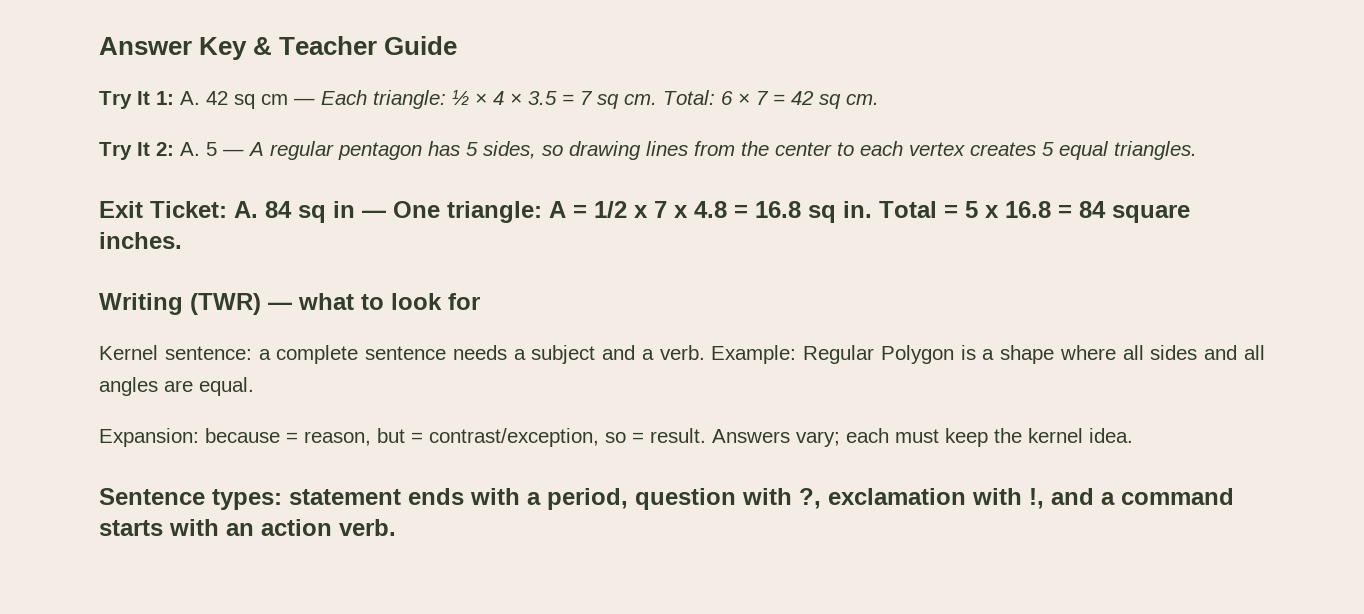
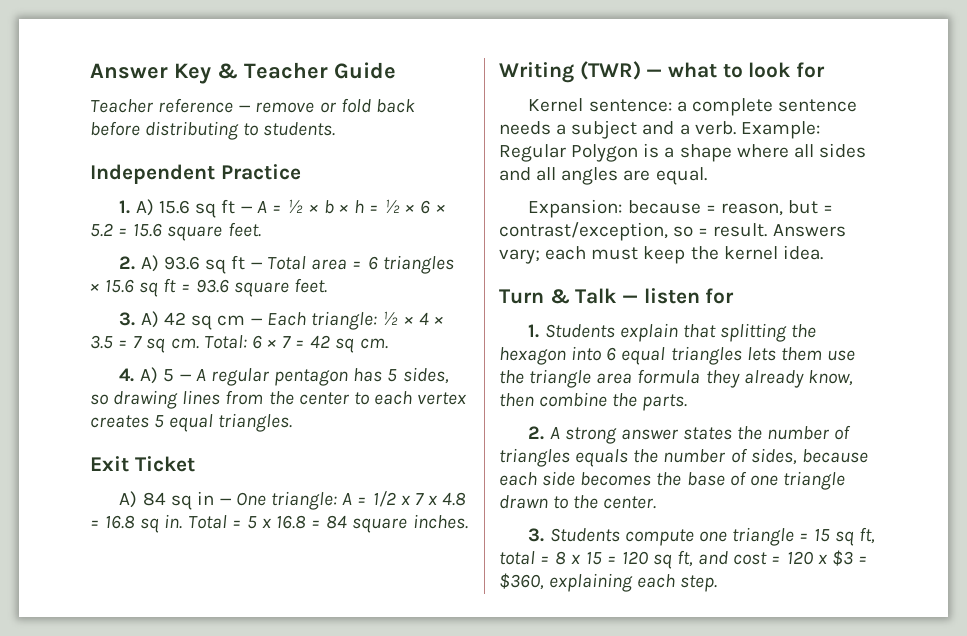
[99,91,200,109] Try It 1: A. -> [90,98,415,113] [90,121,336,140] [90,164,301,184] [119,199,446,218] [90,222,261,241] [119,255,454,274] [90,278,327,297] [119,311,159,328] Teacher reference — remove or fold back before distributing to students. // Independent Practice // 1. A) 15.6 sq ft — A = ½ × b × h = ½ × 6 × 5.2 = 15.6 square feet. // 2. A) 93.6 sq ft — Total area = 6 triangles × 15.6 sq ft = 93.6 square feet. // 3. A)
[99,142,200,160] Try It 2: A. -> [119,367,158,384] 4. A)
[150,201,258,218] Ticket: A. -> [134,456,195,472] [119,491,138,508] Ticket // A)
[99,488,1234,510] [99,519,396,536] Sentence types: statement ends with a period, question with ?, exclamation with !, and a command starts with an action verb. -> [499,288,735,304] [528,323,817,342] [499,346,855,365] [499,369,853,388] [499,392,688,411] [528,425,852,444] [499,448,868,467] [499,471,845,490] [499,495,657,509] [528,527,876,546] [499,550,868,569] [499,573,718,592] Turn & Talk — listen for // 1. Students explain that splitting the hexagon into 6 equal triangles lets them use the triangle area formula they already know, then combine the parts. // 2. A strong answer states the number of triangles equals the number of sides, because each side becomes the base of one triangle drawn to the center. // 3. Students compute one triangle = 15 sq ft, total = 8 x 15 = 120 sq ft, and cost = 120 x $3 = $360, explaining each step.

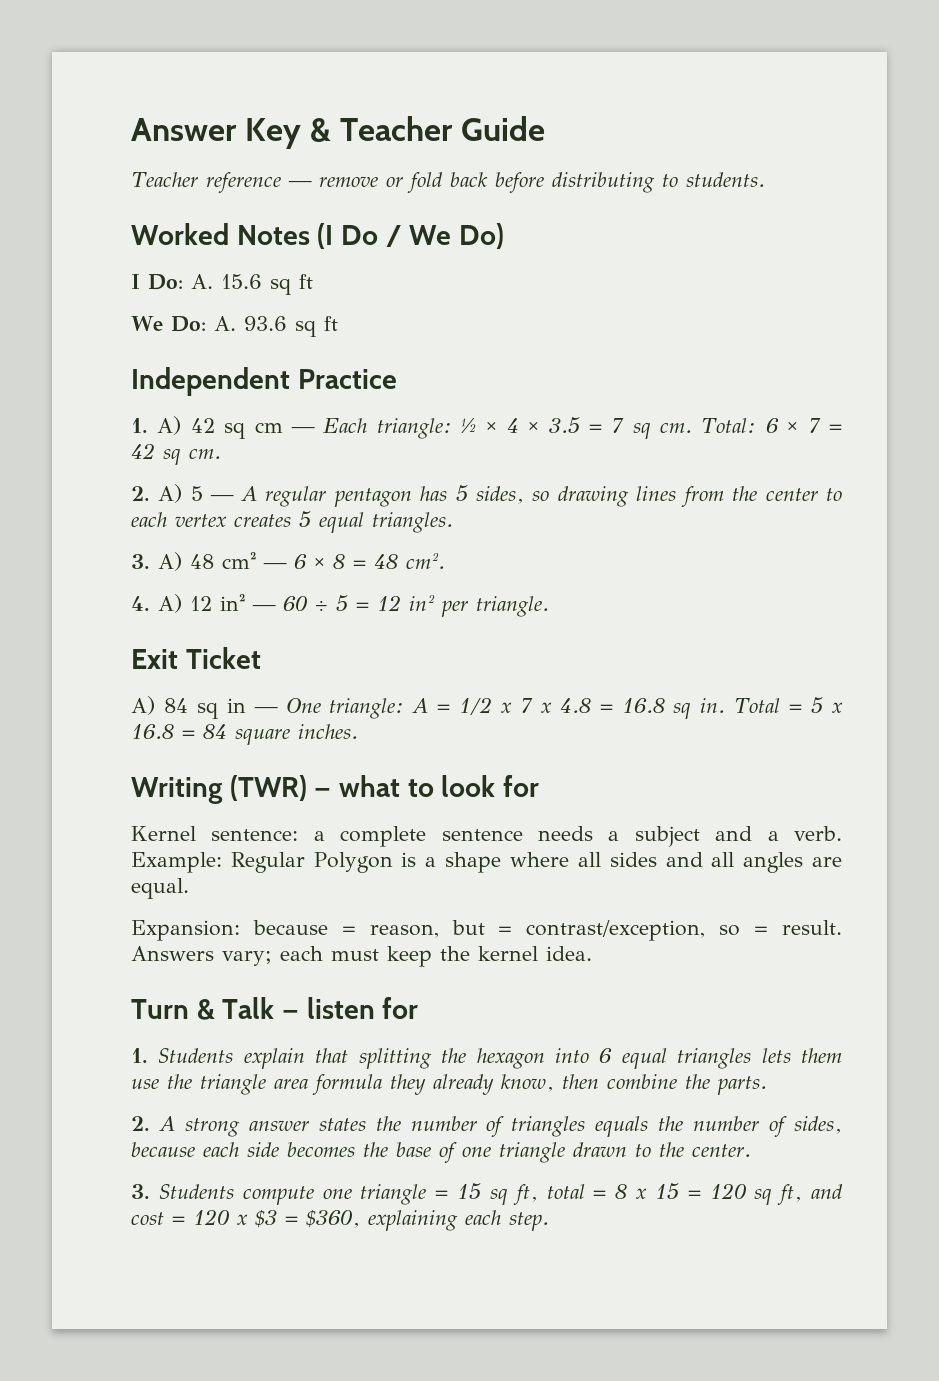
[90,164,301,184] [119,199,446,218] [90,222,261,241] [119,255,454,274] [90,278,327,297] [119,312,136,326] Independent Practice // 1. A) 15.6 sq ft — A = ½ × b × h = ½ × 6 × 5.2 = 15.6 square feet. // 2. A) 93.6 sq ft — Total area = 6 triangles × 15.6 sq ft = 93.6 square feet. // 3. -> [131,223,505,249] [131,274,313,295] [131,316,338,337] [131,367,397,396] [131,418,148,433] Worked Notes (I Do / We Do) // I Do: A. 15.6 sq ft // We Do: A. 93.6 sq ft // Independent Practice // 1.
[119,368,135,382] 4. -> [131,486,150,501] 2.
(293, 422) none -> [131,551,445,571] [131,593,549,617] // 3. A) 48 cm² — 6 × 8 = 48 cm². // 4. A) 12 in² — 60 ÷ 5 = 12 in² per triangle.

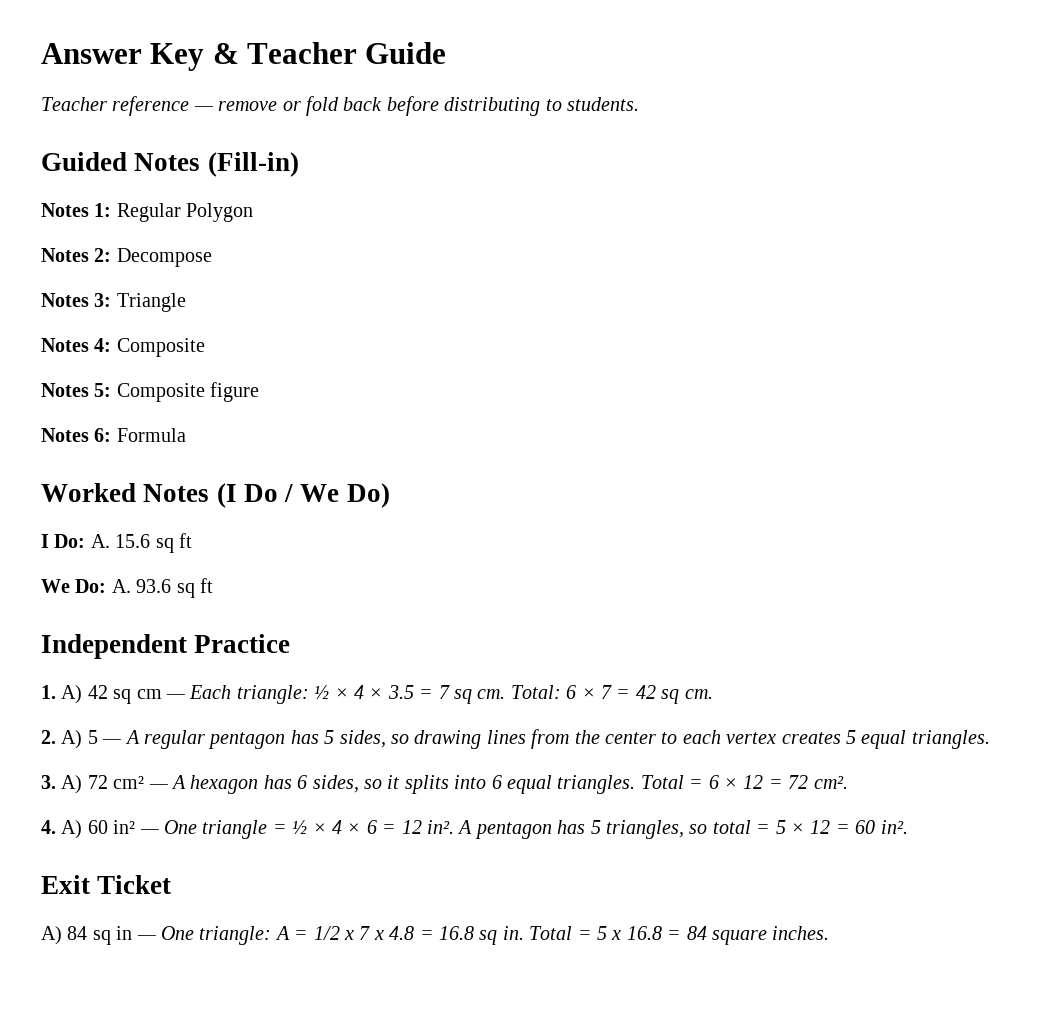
(765, 179) none -> [41,152,299,177] [41,203,254,222] [41,248,212,267] [41,293,186,312] [41,338,205,357] [41,382,260,402] [41,428,186,442] // Guided Notes (Fill-in) // Notes 1: Regular Polygon // Notes 2: Decompose // Notes 3: Triangle // Notes 4: Composite // Notes 5: Composite figure // Notes 6: Formula
[190,554,214,569] 48 -> [87,775,108,789] 72
[294,554,398,569] 6 × 8 = 48 -> [171,775,809,794] A hexagon has 6 sides, so it splits into 6 equal triangles. Total = 6 × 12 = 72
[190,596,212,611] 12 -> [87,820,108,834] 60
[283,595,549,617] 60 ÷ 5 = 12 in² per triangle. -> [164,820,908,839] One triangle = ½ × 4 × 6 = 12 in². A pentagon has 5 triangles, so total = 5 × 12 = 60 in².
[131,775,540,804] [131,826,842,847] [131,852,842,873] [131,878,189,899] [131,920,843,941] [131,946,592,967] [131,997,419,1020] [131,1048,842,1069] [131,1074,767,1095] [131,1116,842,1137] [131,1142,751,1163] [131,1183,844,1205] [131,1209,549,1231] // Writing (TWR) — what to look for // Kernel sentence: a complete sentence needs a subject and a verb. Example: Regular Polygon is a shape where all sides and all angles are equal. // Expansion: because = reason, but = contrast/exception, so = result. Answers vary; each must keep the kernel idea. // Turn & Talk — listen for // 1. Students explain that splitting the hexagon into 6 equal triangles lets them use the triangle area formula they already know, then combine the parts. // 2. A strong answer states the number of triangles equals the number of sides, because each side becomes the base of one triangle drawn to the center. // 3. Students compute one triangle = 15 sq ft, total = 8 x 15 = 120 sq ft, and cost = 120 x $3 = $360, explaining each step. -> (830, 933) none

